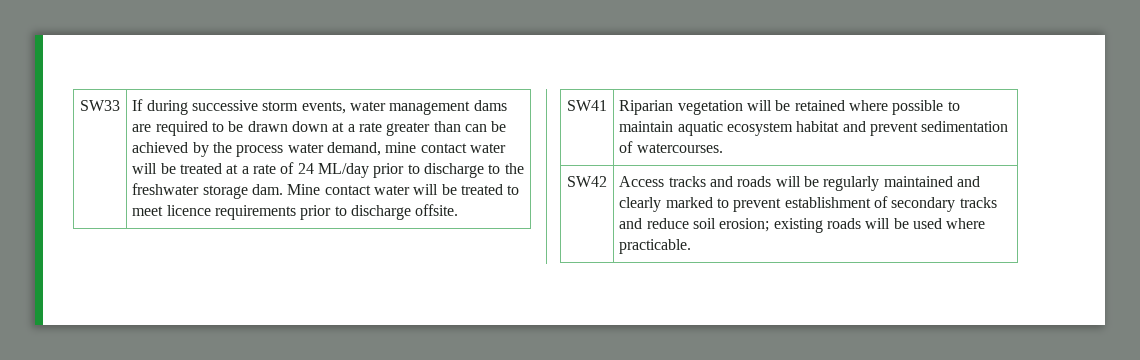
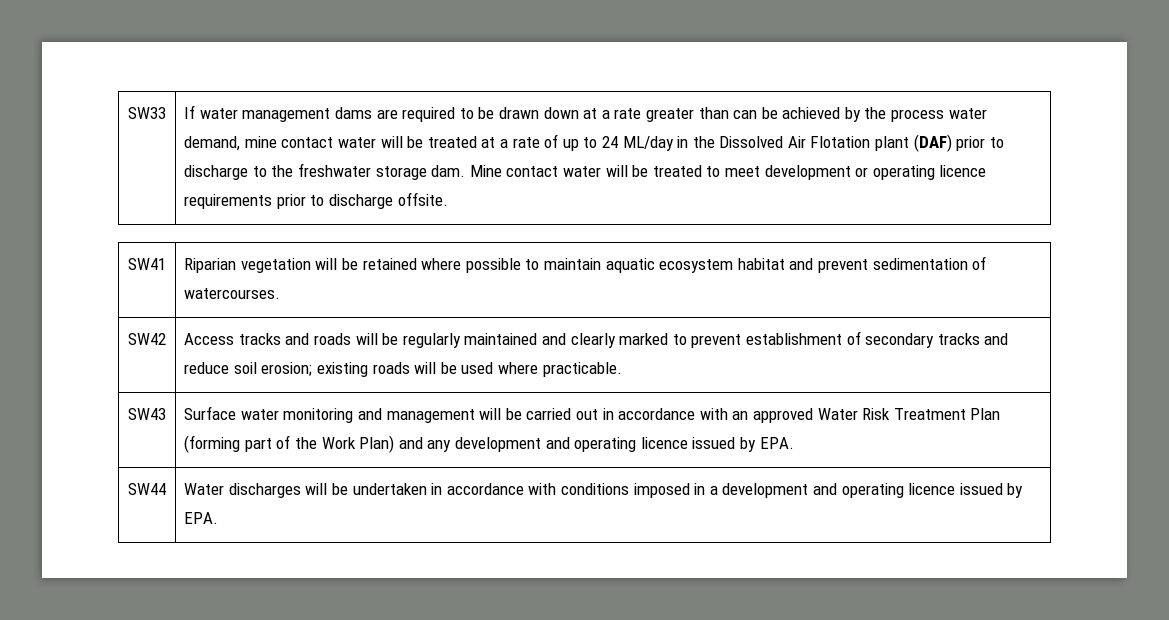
[146,100,346,115] during successive storm events, -> (196, 112) none
[297,163,370,178] 24 ML/day -> [562,134,952,152] up to 24 ML/day in the Dissolved Air Flotation plant (DAF)
(164, 211) none -> [764,165,935,180] development or operating
(692, 246) none -> [128,408,166,420] [184,406,1001,423] [184,435,794,453] [128,483,166,495] [184,483,1024,498] [184,512,219,524] // SW43 | Surface water monitoring and management will be carried out in accordance with an approved Water Risk Treatment Plan (forming part of the Work Plan) and any development and operating licence issued by EPA. // SW44 | Water discharges will be undertaken in accordance with conditions imposed in a development and operating licence issued by EPA.

